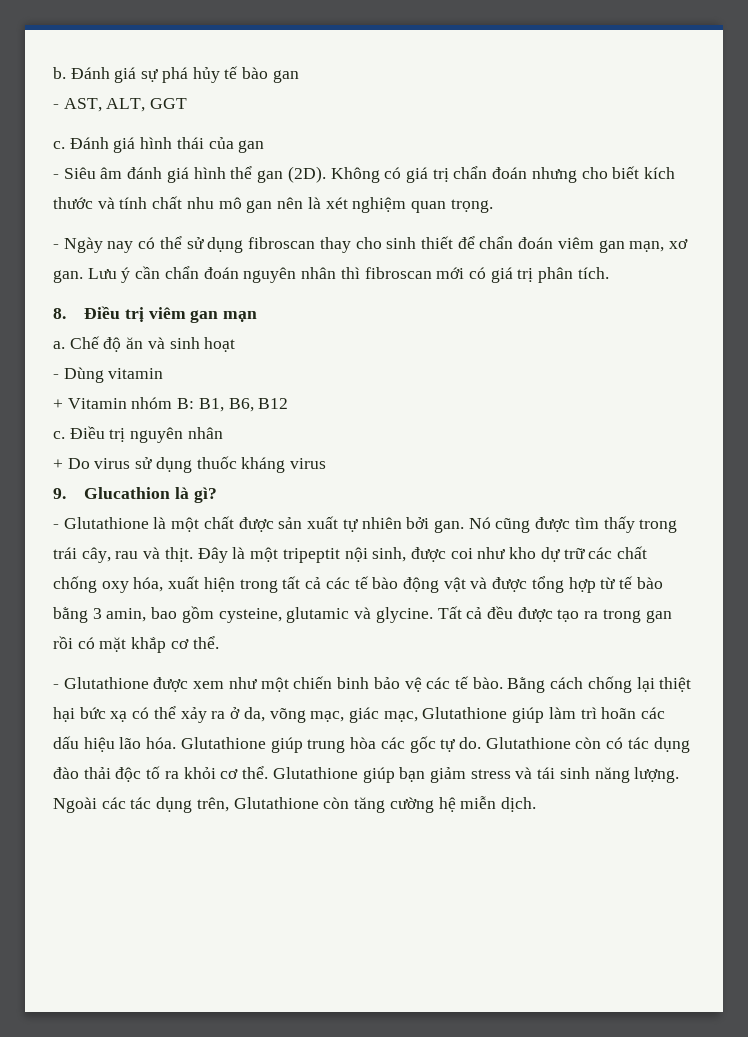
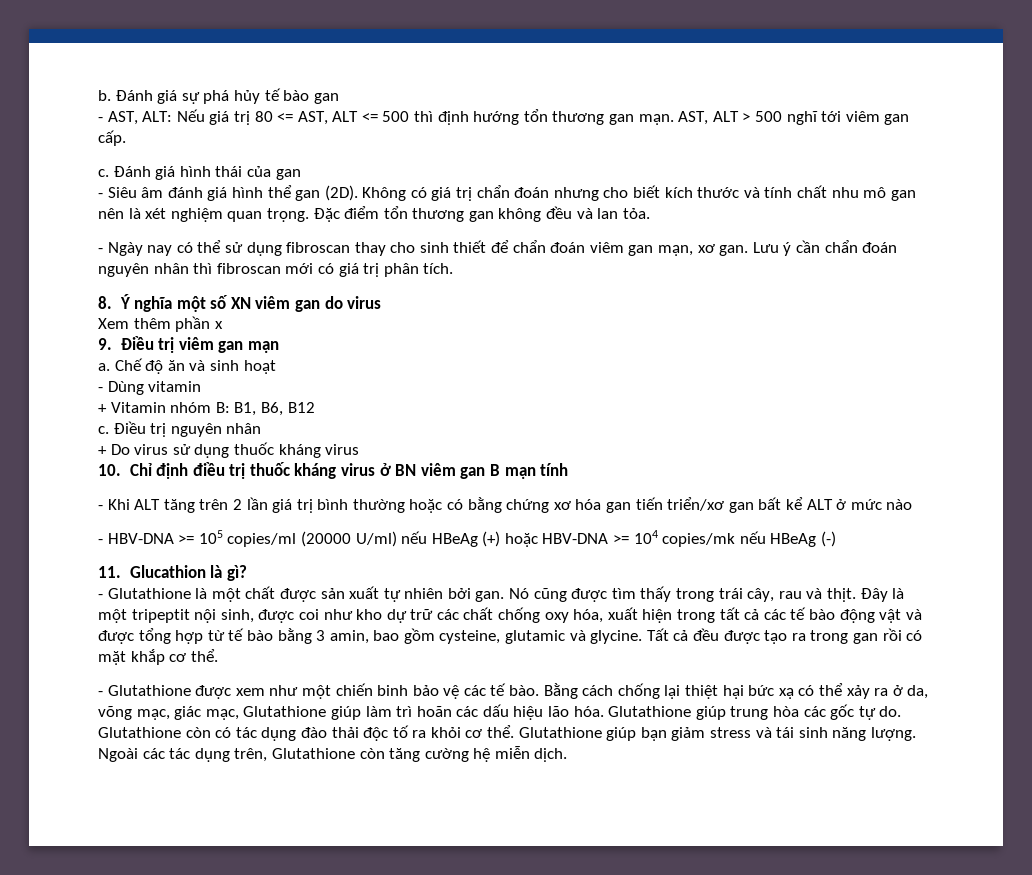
[106,98,188,112] ALT, GGT -> [142,109,910,125] [98,130,126,146] ALT: Nếu giá trị 80 <= AST, ALT <= 500 thì định hướng tổn thương gan mạn. AST, ALT > 500 nghĩ tới viêm gan cấp.
(493, 206) none -> [313,206,650,222] Đặc điểm tổn thương gan không đều và lan tỏa.
(66, 313) none -> [119,294,382,312] [98,316,223,332] [98,338,112,350] Ý nghĩa một số XN viêm gan do virus // Xem thêm phần x // 9.
[53,488,66,499] 9. -> [98,462,569,479] [98,497,913,513] [98,530,837,547] [98,566,121,578] 10. Chỉ định điều trị thuốc kháng virus ở BN viêm gan B mạn tính // - Khi ALT tăng trên 2 lần giá trị bình thường hoặc có bằng chứng xơ hóa gan tiến triển/xơ gan bất kể ALT ở mức nào // - HBV-DNA >= 105 copies/ml (20000 U/ml) nếu HBeAg (+) hoặc HBV-DNA >= 104 copies/mk nếu HBeAg (-) // 11.

